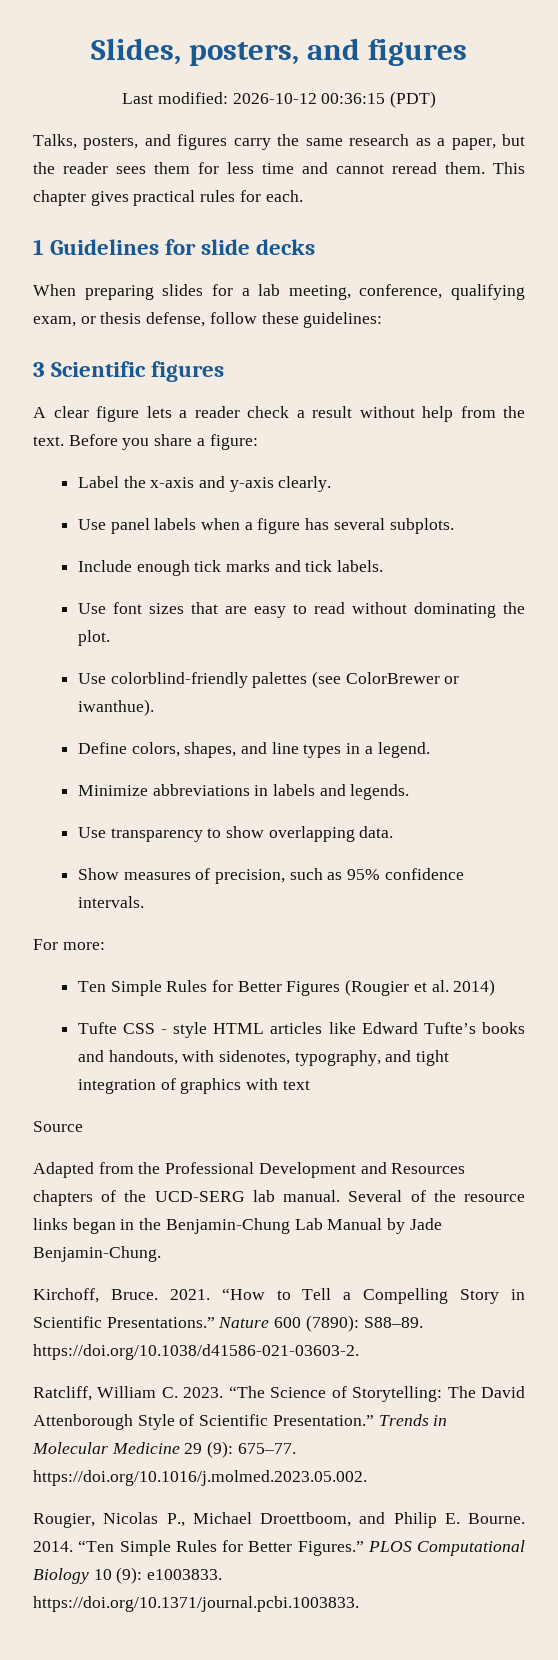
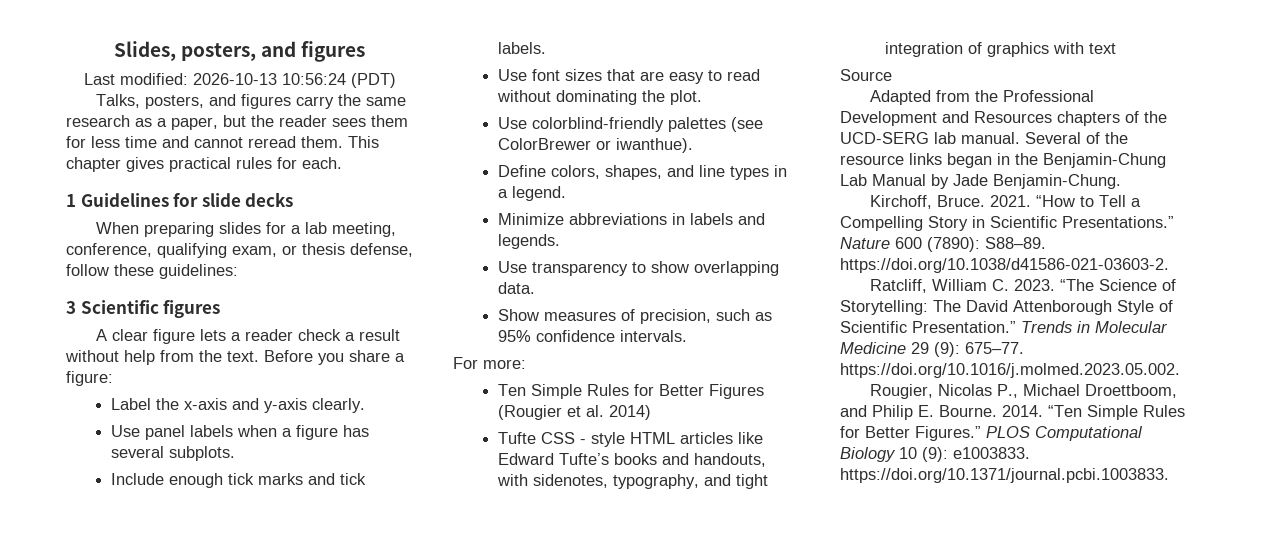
[232,93,386,104] 2026-10-12 00:36:15 -> [192,73,346,85] 2026-10-13 10:56:24

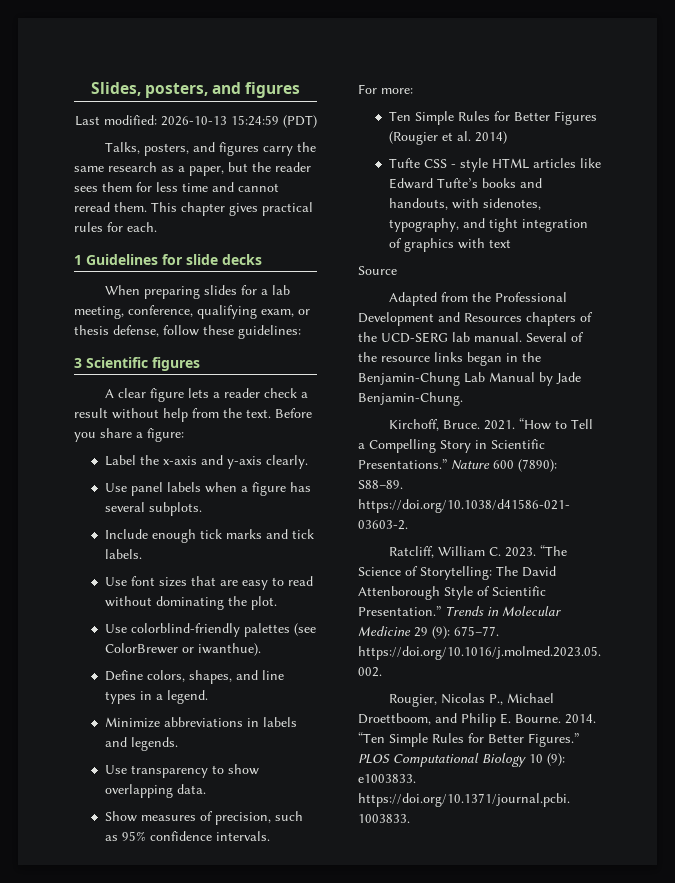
[281,73,346,85] 10:56:24 -> [230,115,279,126] 15:24:59

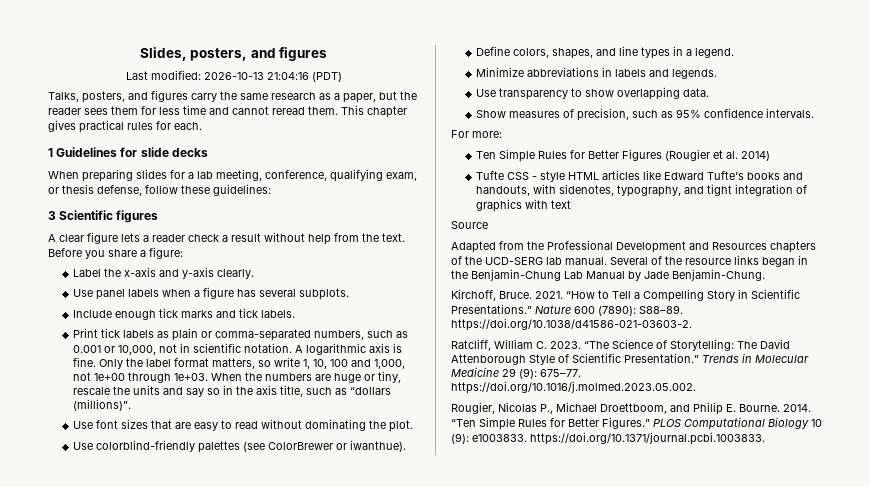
[230,115,279,126] 15:24:59 -> [266,72,309,80] 21:04:16
(142, 554) none -> [72,328,408,341] [72,343,402,355] [72,357,405,369] [72,371,401,383] [72,385,391,397] [72,399,131,411] // Print tick labels as plain or comma-separated numbers, such as 0.001 or 10,000, not in scientific notation. A logarithmic axis is fine. Only the label format matters, so write 1, 10, 100 and 1,000, not 1e+00 through 1e+03. When the numbers are huge or tiny, rescale the units and say so in the axis title, such as “dollars (millions)”.

